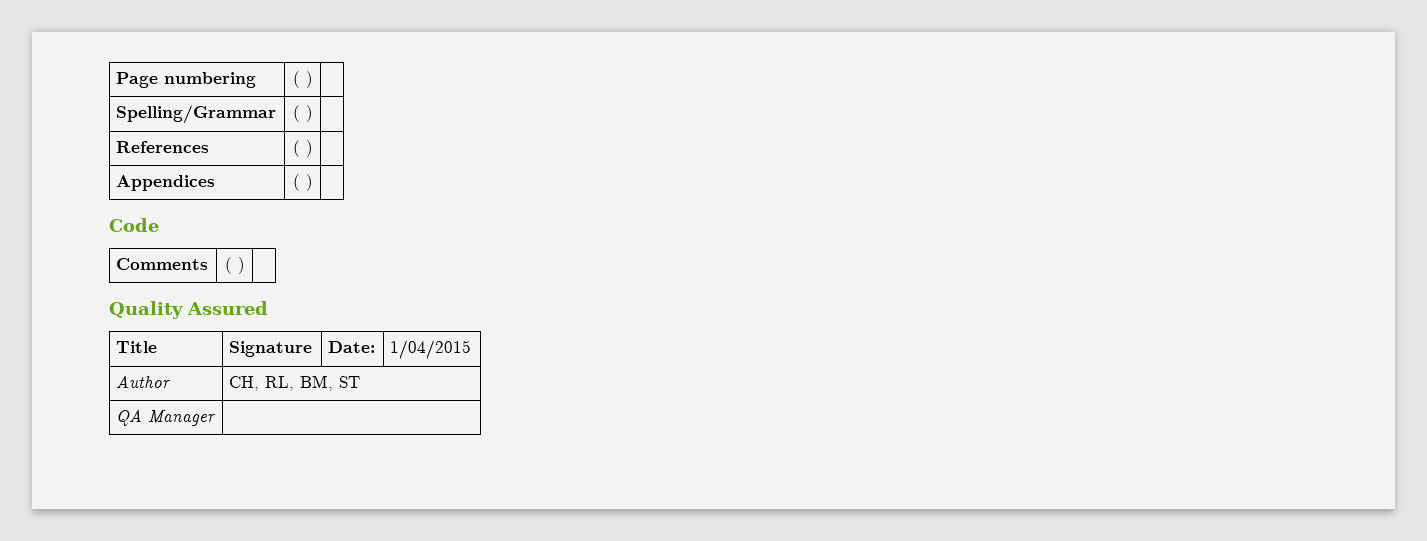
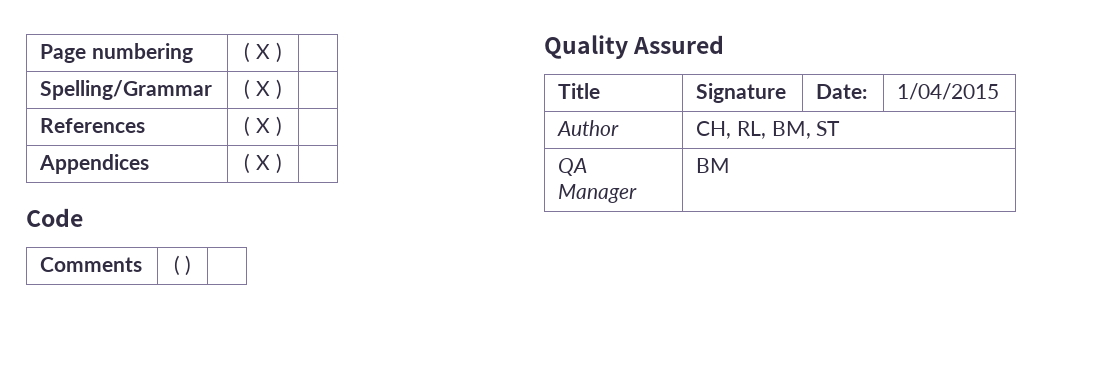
(300, 79) none -> [256,44,270,59] X
(300, 113) none -> [256,81,270,96] X
(300, 148) none -> [256,118,270,133] X
(300, 182) none -> [256,155,270,170] X
(217, 418) none -> [696,158,731,173] BM

